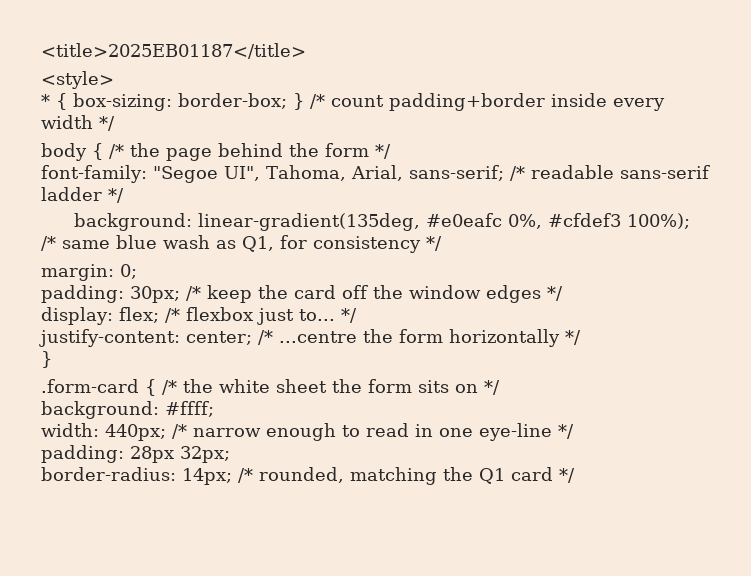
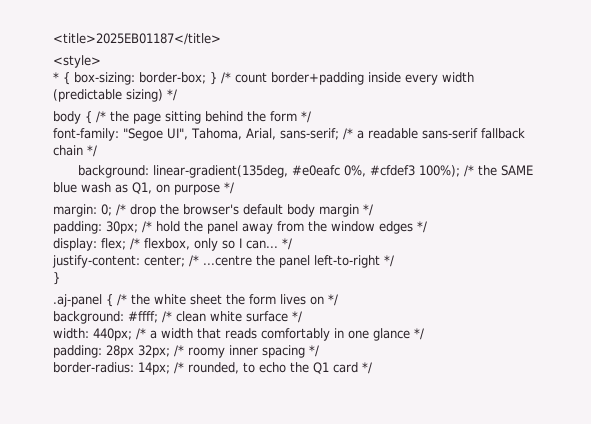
[389,93,545,111] padding+border -> [271,72,364,85] border+padding
(93, 122) none -> [53,89,163,102] (predictable sizing)
(212, 154) none -> [165,111,201,124] sitting
(525, 173) none -> [356,130,364,139] a
[41,187,102,201] ladder -> [480,128,525,139] [53,145,83,156] fallback chain
[62,240,110,249] same -> [477,165,533,176] the SAME
[280,235,421,253] for consistency -> [156,184,220,195] on purpose
[41,285,368,303] // padding: 30px; /* keep the card off -> [116,204,373,217] [53,221,304,234] /* drop the browser's default body margin */ // padding: 30px; /* hold the panel away from
[186,307,335,325] flexbox just to... -> [144,238,278,251] flexbox, only so I can...
[399,329,560,347] form horizontally -> [279,255,380,268] panel left-to-right
[41,379,139,393] .form-card -> [53,294,102,307] .aj-panel
[418,380,449,393] sits -> [280,294,306,305] lives
[41,423,409,441] // width: 440px; /* narrow enough to read -> [162,311,302,323] [53,328,330,341] /* clean white surface */ // width: 440px; /* a width that reads comfortably
[479,423,552,441] eye-line -> [373,328,410,341] glance
(230, 454) none -> [174,345,319,358] /* roomy inner spacing */
[350,467,437,485] matching -> [243,362,286,373] to echo

